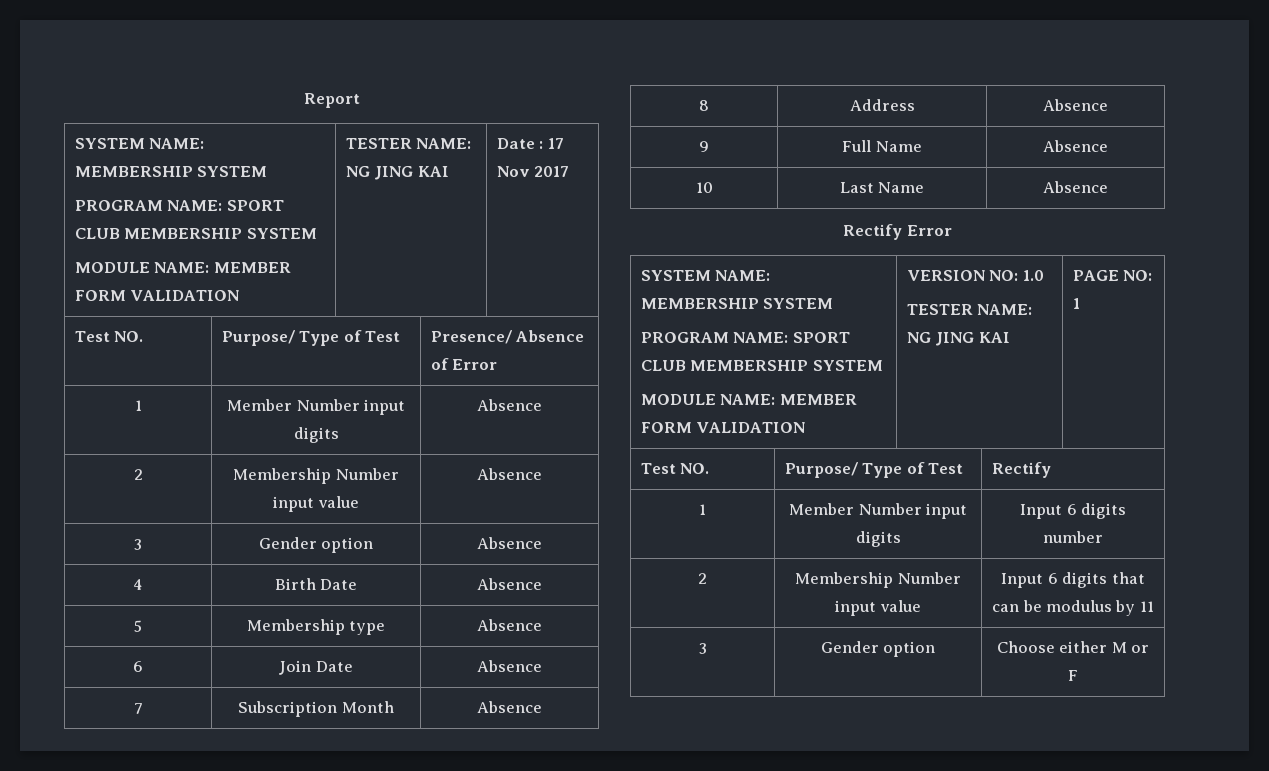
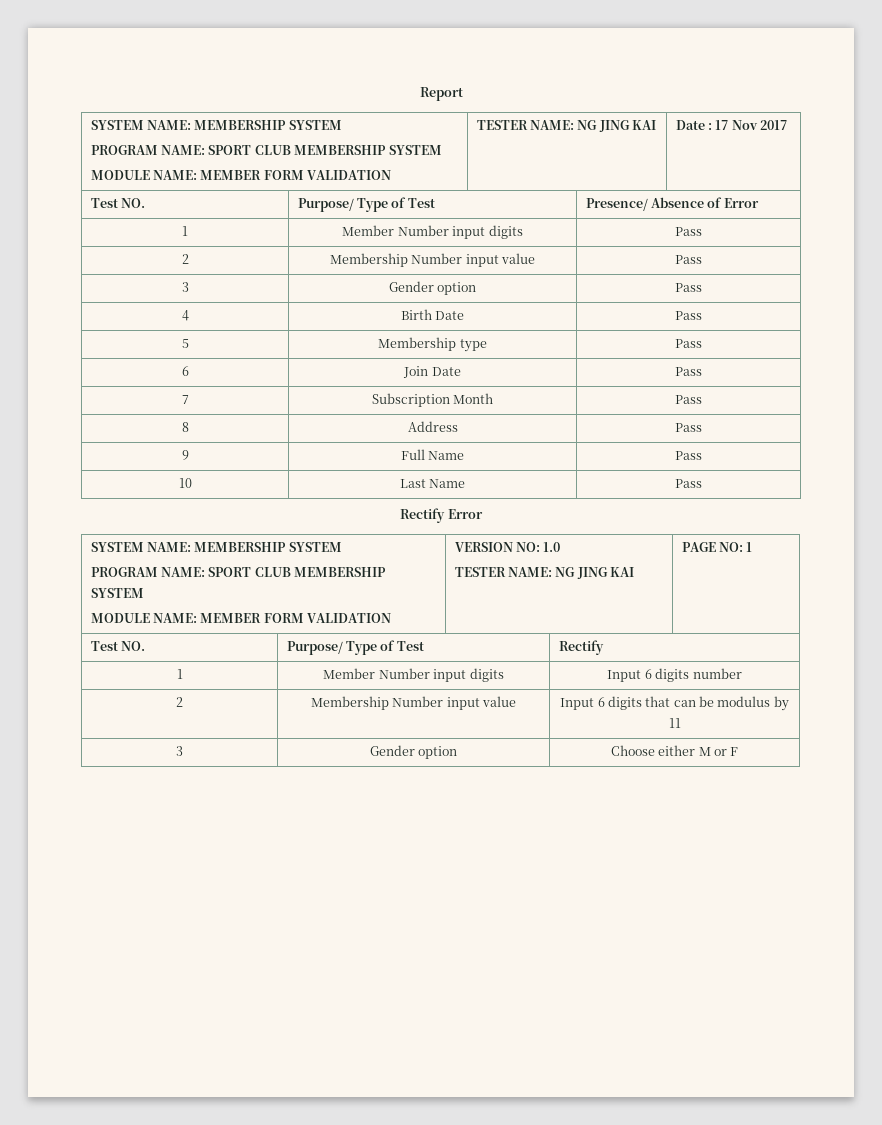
[477,399,542,411] [133,469,143,480] [233,468,399,484] [273,496,359,512] [477,468,542,480] [134,539,142,550] [258,537,374,553] [477,537,542,549] Absence // 2 | Membership Number input value | Absence // 3 | Gender option | Absence -> [675,227,702,236] [181,254,189,264] [329,253,536,267] [675,255,702,264] [181,282,189,292] [388,281,477,295] [675,283,702,292] Pass // 2 | Membership Number input value | Pass // 3 | Gender option | Pass
[477,578,542,590] Absence -> [675,311,702,320] Pass
[477,619,542,631] Absence -> [675,339,702,348] Pass
[477,660,542,672] Absence -> [675,367,702,376] Pass
[477,701,542,713] Absence -> [675,395,702,404] Pass
[1043,99,1108,111] Absence -> [675,423,702,432] Pass
[1043,140,1108,152] Absence -> [675,451,702,460] Pass
[1043,181,1108,193] Absence -> [675,479,702,488] Pass

